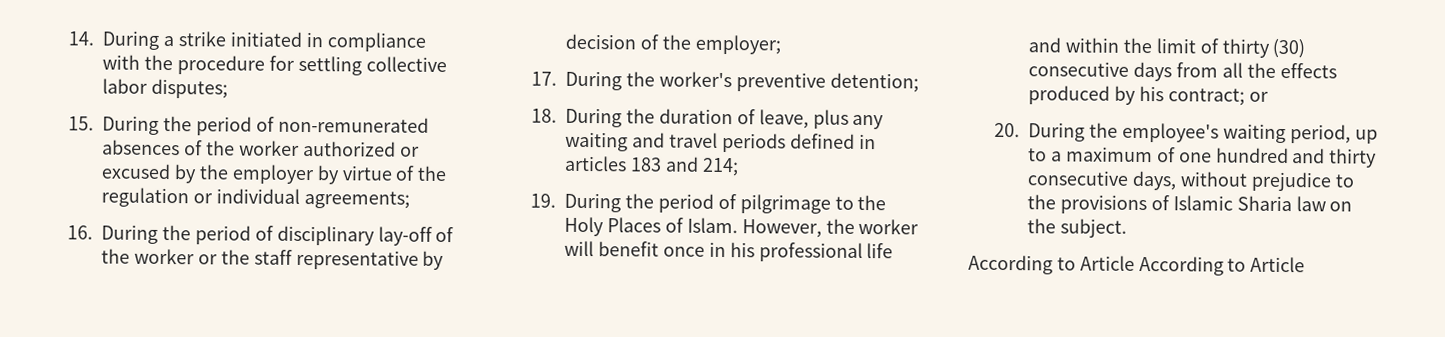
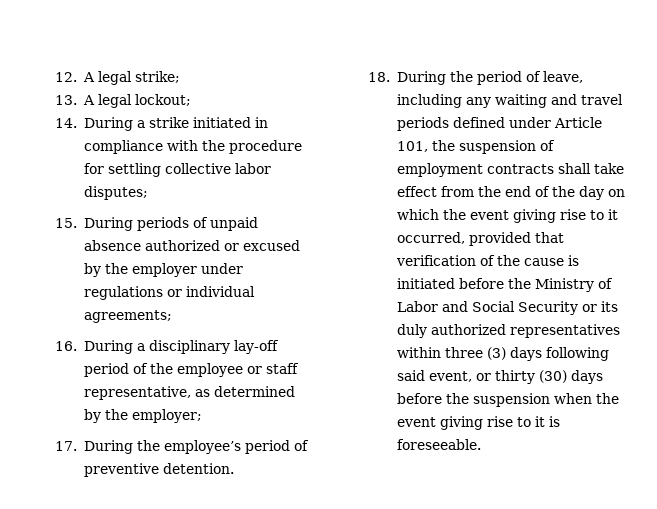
(68, 38) none -> [54,71,180,85] [54,94,191,108] 12. A legal strike; // 13. A legal lockout; //
[163,115,429,136] [102,139,300,156] the period of non-remunerated absences of the worker -> [136,217,258,231] [83,240,141,251] periods of unpaid absence
[316,165,448,185] [101,187,190,208] by virtue of the regulation -> [200,263,243,274] [83,286,163,300] under regulations
[162,224,455,246] [101,248,445,271] [565,33,660,50] the period of disciplinary lay-off of the worker or the staff representative by decision of -> [136,340,279,354] [83,363,299,377] [83,386,295,400] [83,409,101,423] a disciplinary lay-off period of the employee or staff representative, as determined by
[658,71,919,93] worker's preventive detention; -> [163,440,309,454] [83,463,234,477] employee’s period of preventive detention.
[658,108,733,125] duration -> [476,71,522,85] period
[812,109,849,129] plus -> [396,94,462,108] including
[858,133,876,150] [564,155,739,177] [530,192,887,214] [564,216,920,238] [564,240,894,263] [1028,37,1306,59] [1028,61,1337,82] [1028,85,1269,106] [994,122,1378,144] [1028,146,1378,168] [1027,170,1354,192] [1027,194,1353,215] [1027,218,1128,238] [968,254,1306,276] in articles 183 and 214; // 19. During the period of pilgrimage to the Holy Places of Islam. However, the worker will benefit once in his professional life and within the limit of thirty (30) consecutive days from all the effects produced by his contract; or // 20. During the employee's waiting period, up to a maximum of one hundred and thirty consecutive days, without prejudice to the provisions of Islamic Sharia law on the subject. // According to Article According to Article -> [508,117,602,128] [396,140,555,154] [396,163,624,177] [396,186,625,200] [396,209,618,223] [396,232,564,246] [395,255,579,266] [396,278,613,292] [396,301,618,315] [396,324,620,338] [396,347,609,361] [396,370,603,384] [396,393,619,407] [396,416,560,430] [396,439,481,450] under Article 101, the suspension of employment contracts shall take effect from the end of the day on which the event giving rise to it occurred, provided that verification of the cause is initiated before the Ministry of Labor and Social Security or its duly authorized representatives within three (3) days following said event, or thirty (30) days before the suspension when the event giving rise to it is foreseeable.

